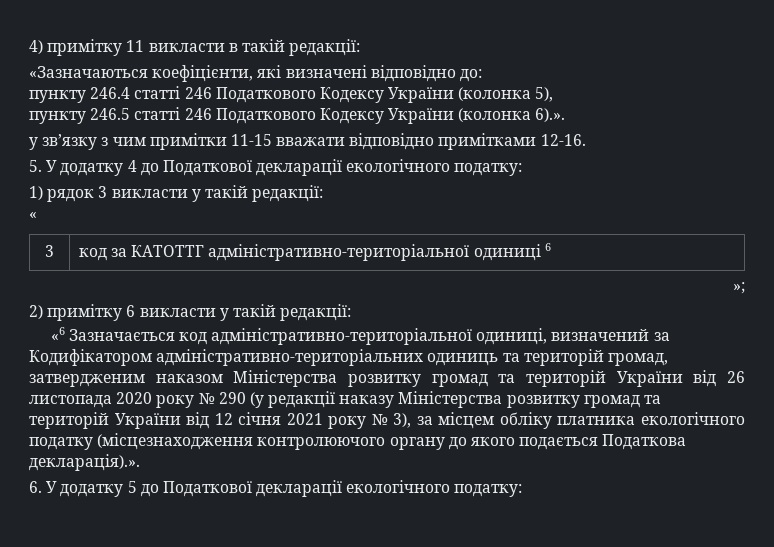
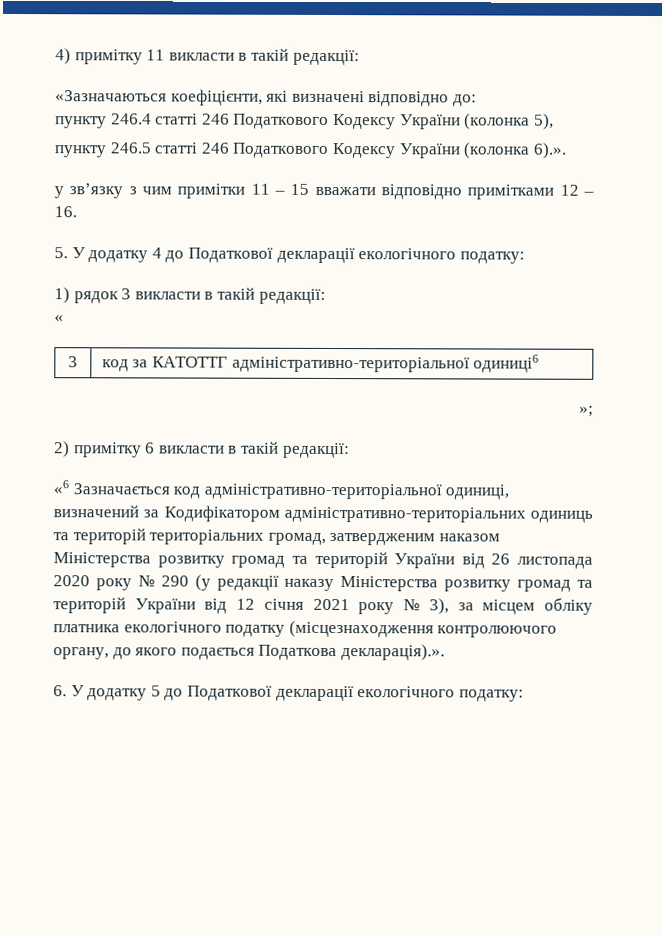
[230,133,586,150] 11-15 вважати відповідно примітками 12-16. -> [250,183,594,200] [54,206,77,218] 11 – 15 вважати відповідно примітками 12 – 16.
[191,189,201,202] у -> [204,291,214,300] в
[473,243,551,261] одиниці 6 -> [473,354,540,373] одиниці6
[219,308,229,321] у -> [228,445,238,454] в
(604, 357) none -> [149,529,265,545] територіальних
[389,437,445,450] органу -> [53,647,109,660] органу,

